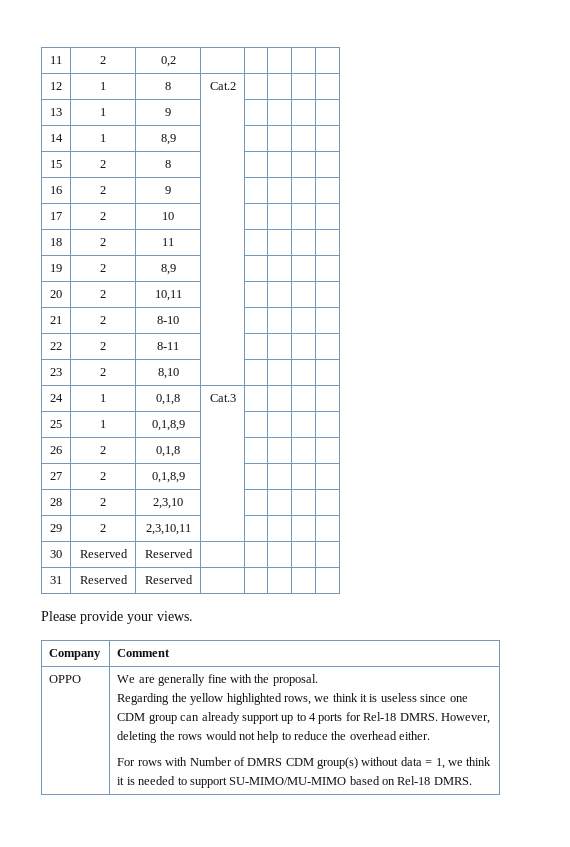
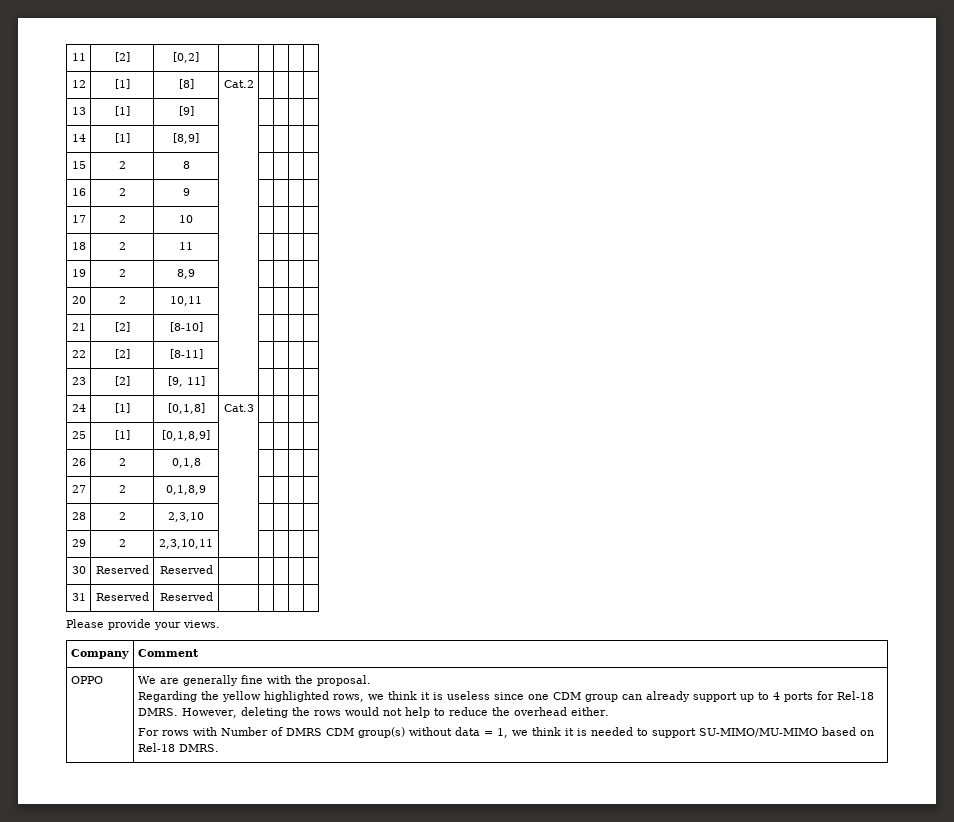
[50,56,62,64] [100,56,106,64] [160,56,176,67] 11 | 2 | 0,2 -> [71,53,86,61] [114,52,130,62] [173,52,199,63] 11 | [2] | [0,2]
[100,82,106,90] [165,82,171,90] 1 | 8 -> [114,79,130,89] [178,79,194,89] [1] | [8]
[100,108,106,116] [165,108,171,116] 1 | 9 -> [114,106,130,116] [178,106,194,116] [1] | [9]
[100,134,106,142] [160,134,176,145] 1 | 8,9 -> [114,133,130,143] [173,133,199,144] [1] | [8,9]
[100,316,106,324] [157,316,179,324] 2 | 8-10 -> [114,322,130,332] [169,322,203,332] [2] | [8-10]
[100,342,106,350] [157,342,179,350] 2 | 8-11 -> [114,349,130,359] [169,349,203,359] [2] | [8-11]
[100,368,106,376] [157,368,179,379] 2 | 8,10 -> [114,376,130,386] [167,376,205,387] [2] | [9, 11]
[100,394,106,402] [156,394,180,405] 1 | 0,1,8 -> [114,403,130,413] [167,403,205,414] [1] | [0,1,8]
[100,420,106,428] [151,420,185,431] 1 | 0,1,8,9 -> [114,430,130,440] [162,430,210,441] [1] | [0,1,8,9]

